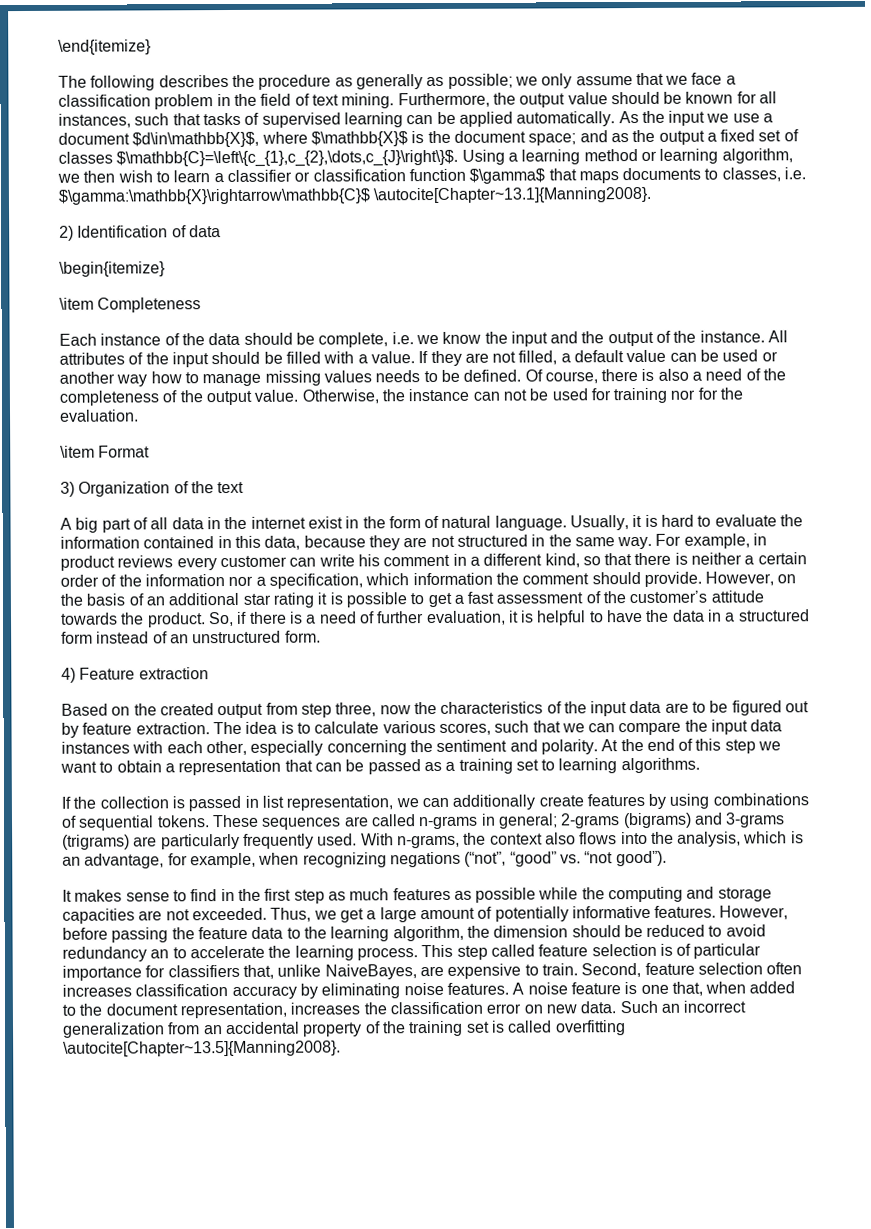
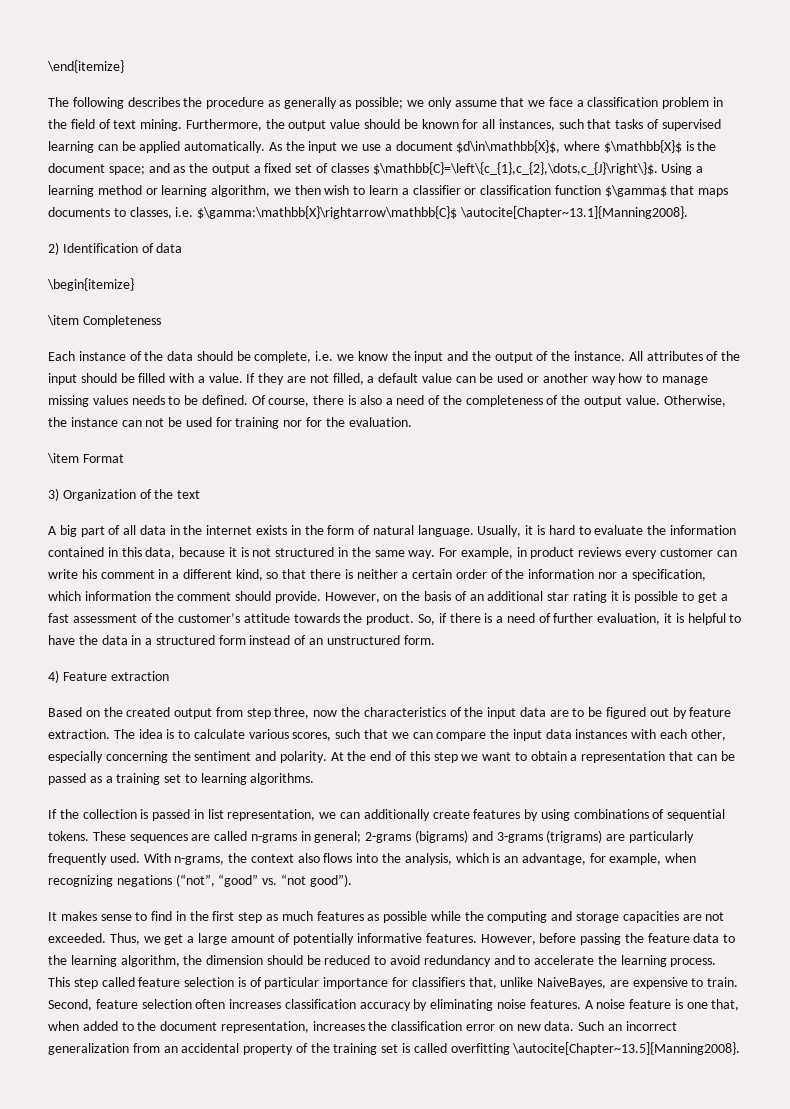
[307,516,343,529] exist -> [256,525,288,535] exists
[368,535,428,551] they are -> [228,547,249,557] it is
[150,949,170,959] an -> [493,955,515,965] and

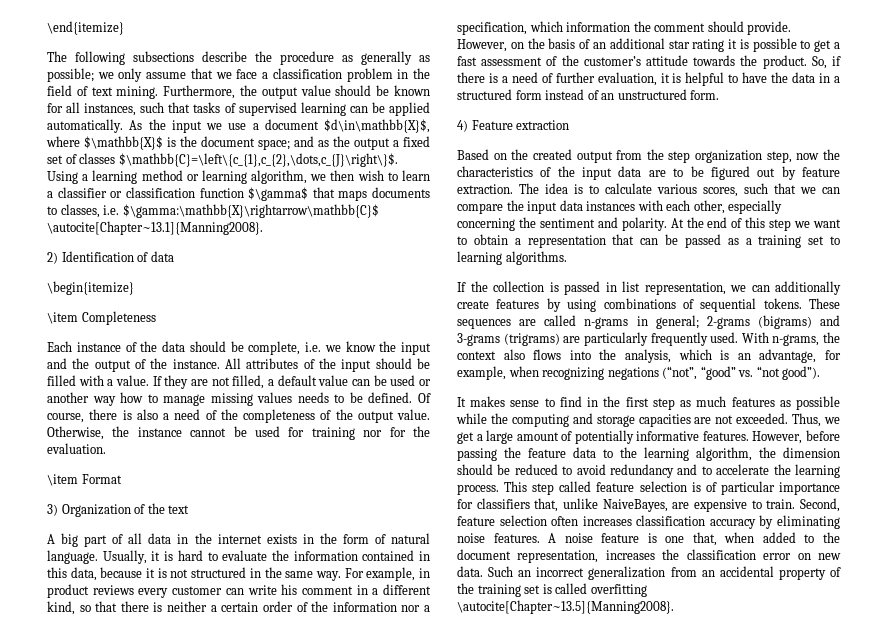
[127,97,180,107] describes -> [133,51,247,62] subsections describe
[121,418,165,427] can not -> [190,428,227,437] cannot
[246,707,310,719] step three, -> [646,149,792,163] the step organization step,

